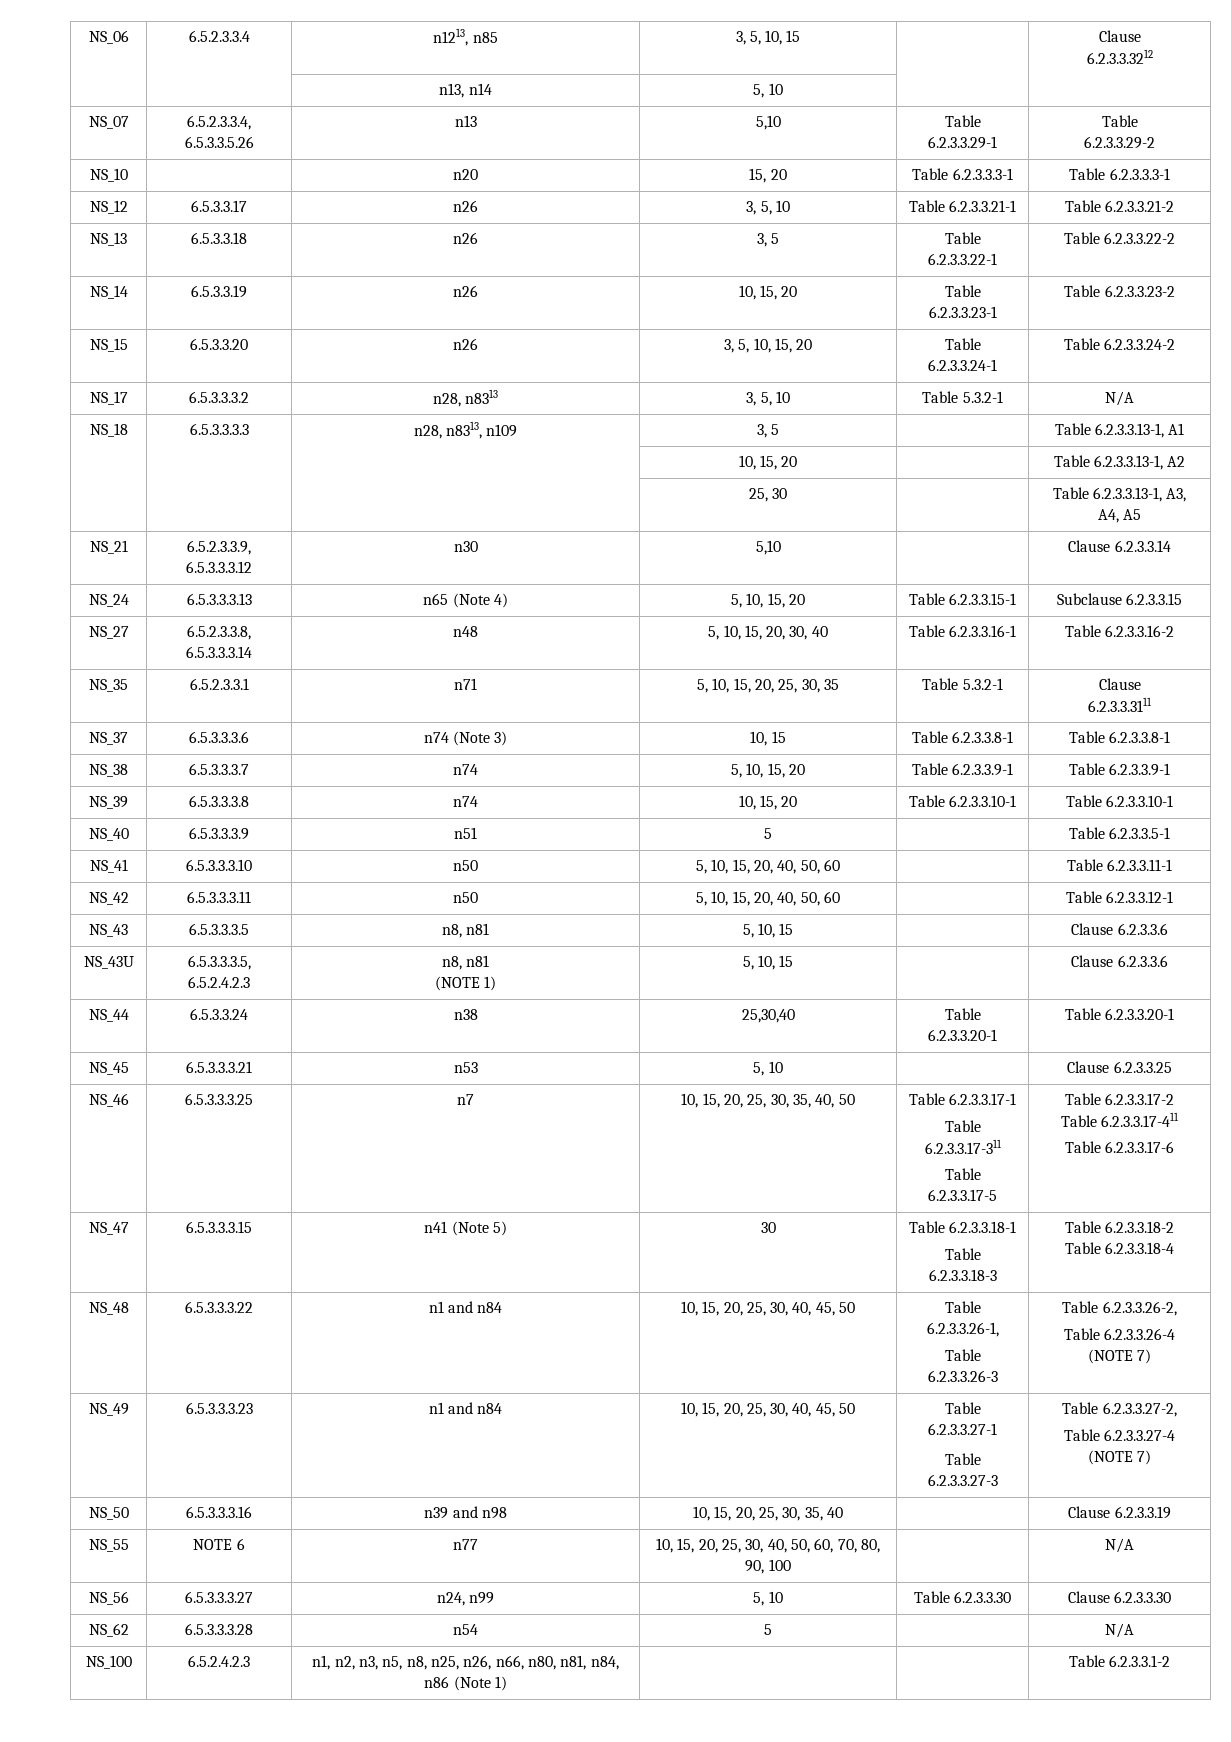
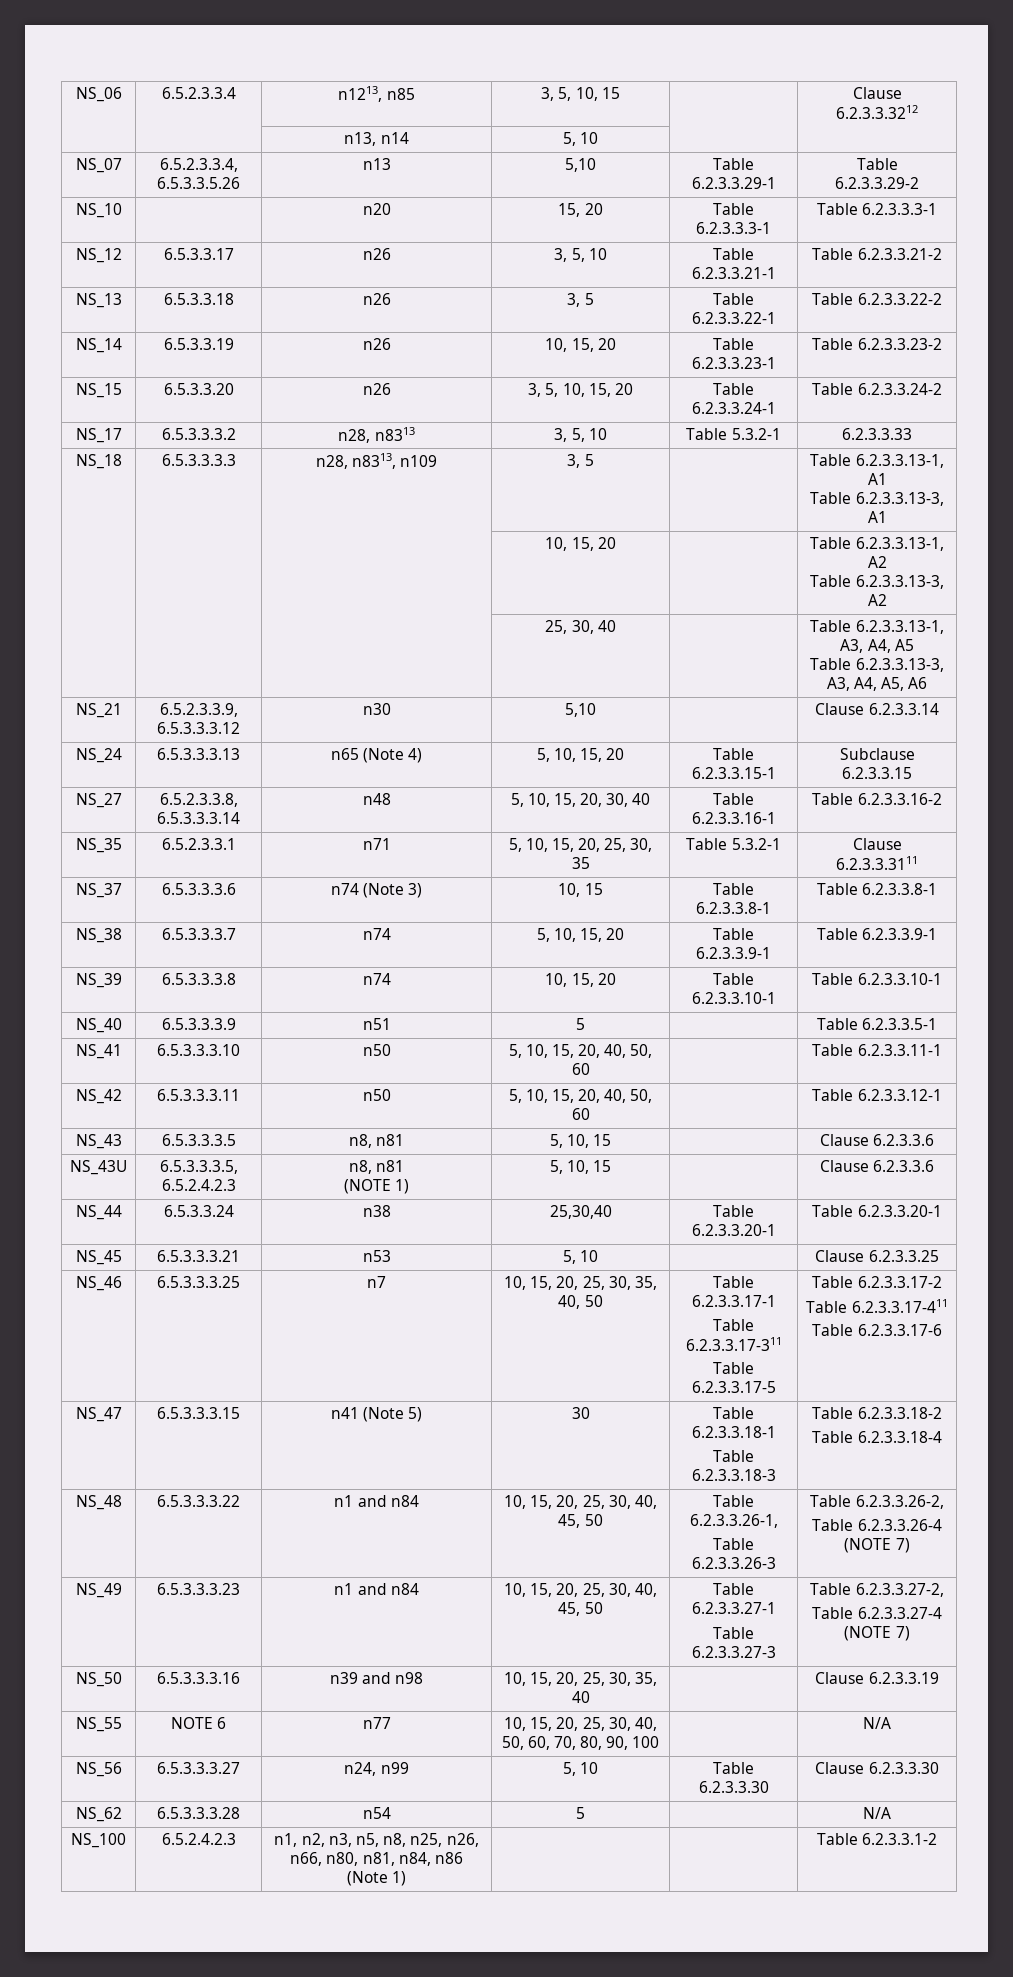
[1105,391,1134,406] N/A -> [842,428,912,440] 6.2.3.3.33
(1185, 429) none -> [810,492,944,506] [867,511,887,523] // Table 6.2.3.3.13-3, A1
[748,488,788,502] // | | | 25, 30 -> [810,575,944,589] [867,594,887,606] [545,620,616,634] // Table 6.2.3.3.13-3, A2 // | | | 25, 30, 40
(1142, 514) none -> [810,658,944,672] [826,677,928,691] // Table 6.2.3.3.13-3, A3, A4, A5, A6

